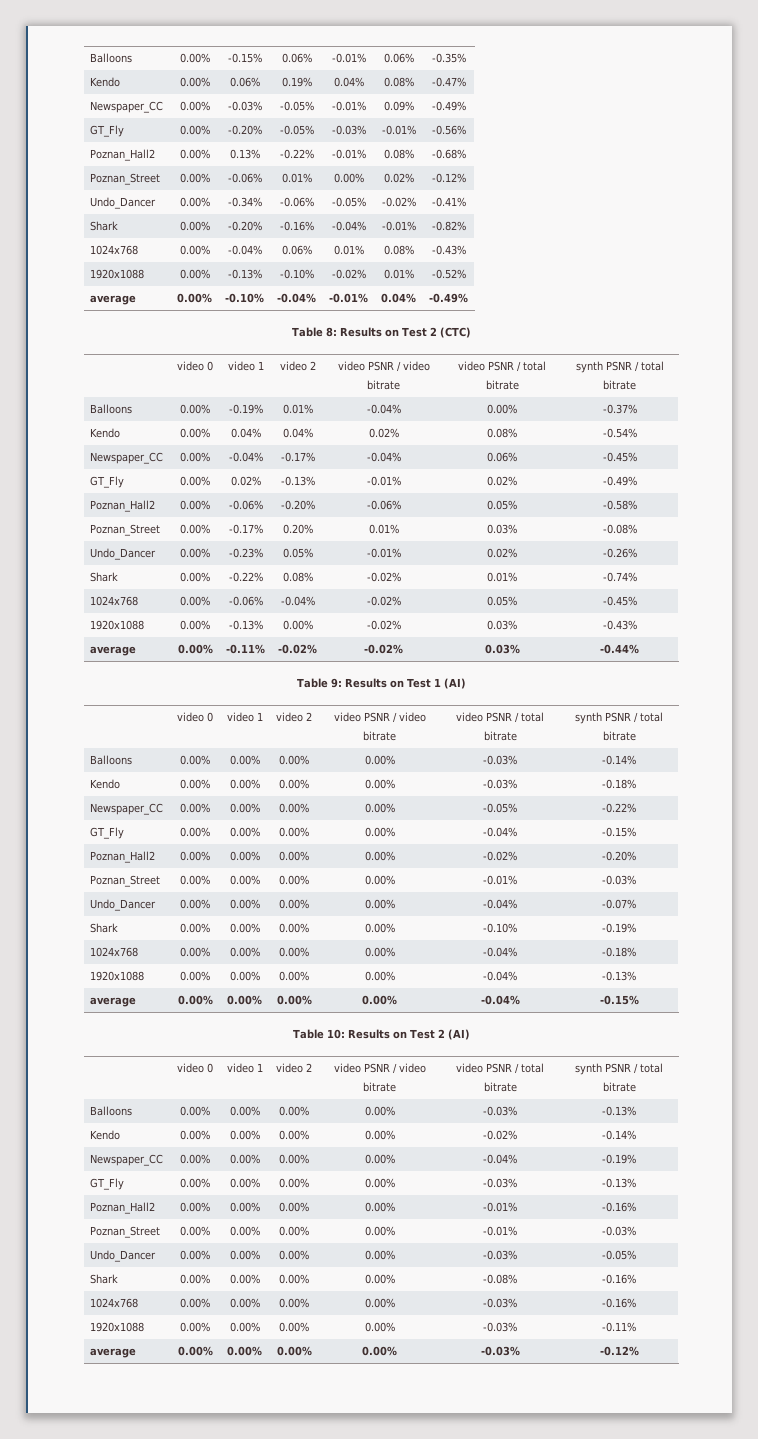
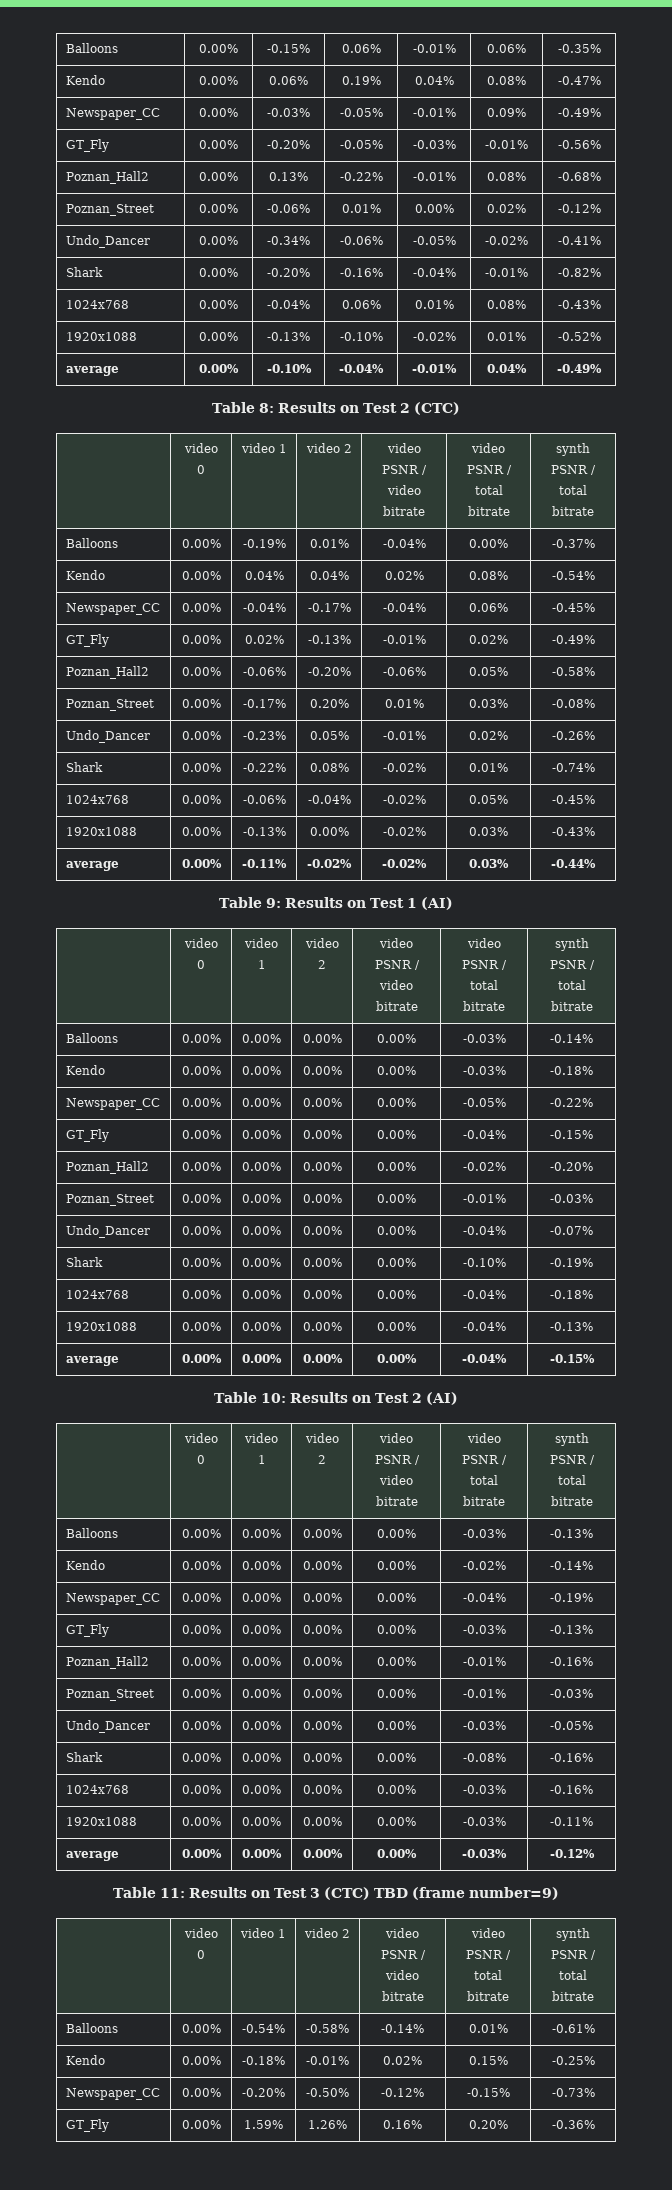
(639, 1351) none -> [112,1887,560,1900] [183,1928,218,1938] [197,1950,205,1959] [240,1928,286,1938] [304,1928,350,1938] [385,1928,419,1938] [380,1950,426,1960] [385,1970,419,1980] [381,1991,424,2001] [470,1928,505,1938] [466,1950,511,1960] [474,1970,502,1980] [467,1991,509,2001] [556,1928,590,1941] [551,1950,596,1960] [559,1970,587,1980] [552,1991,594,2001] [65,2023,118,2033] [181,2024,221,2033] [242,2024,285,2033] [306,2024,349,2033] [381,2024,424,2033] [468,2024,508,2033] [551,2024,595,2033] [65,2055,105,2065] [181,2056,221,2065] [242,2056,285,2065] [306,2056,349,2065] [383,2056,422,2065] [468,2056,508,2065] [551,2056,595,2065] [65,2088,160,2100] [181,2088,221,2097] [242,2088,285,2097] [306,2088,349,2097] [381,2088,424,2097] [466,2088,510,2097] [551,2088,595,2097] [65,2119,109,2132] [181,2120,221,2129] [244,2120,283,2129] [308,2120,347,2129] [383,2120,422,2129] [468,2120,508,2129] [551,2120,595,2129] // Table 11: Results on Test 3 (CTC) TBD (frame number=9) // | video 0 | video 1 | video 2 | video PSNR / video bitrate | video PSNR / total bitrate | synth PSNR / total bitrate // Balloons | 0.00% | -0.54% | -0.58% | -0.14% | 0.01% | -0.61% // Kendo | 0.00% | -0.18% | -0.01% | 0.02% | 0.15% | -0.25% // Newspaper_CC | 0.00% | -0.20% | -0.50% | -0.12% | -0.15% | -0.73% // GT_Fly | 0.00% | 1.59% | 1.26% | 0.16% | 0.20% | -0.36%

